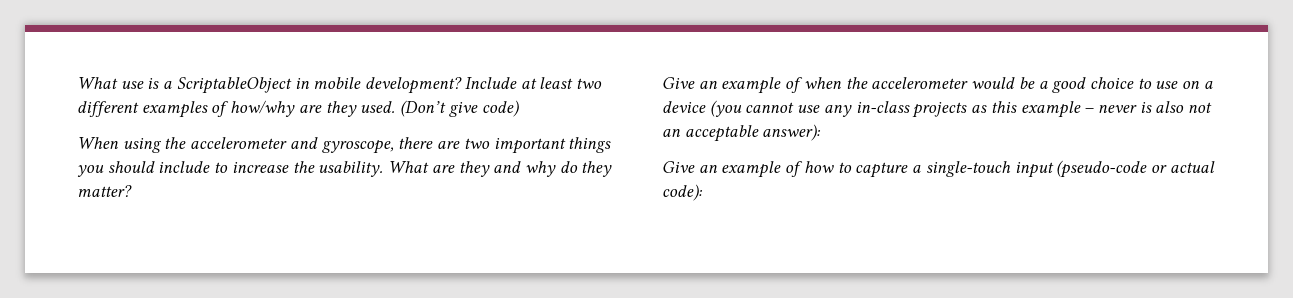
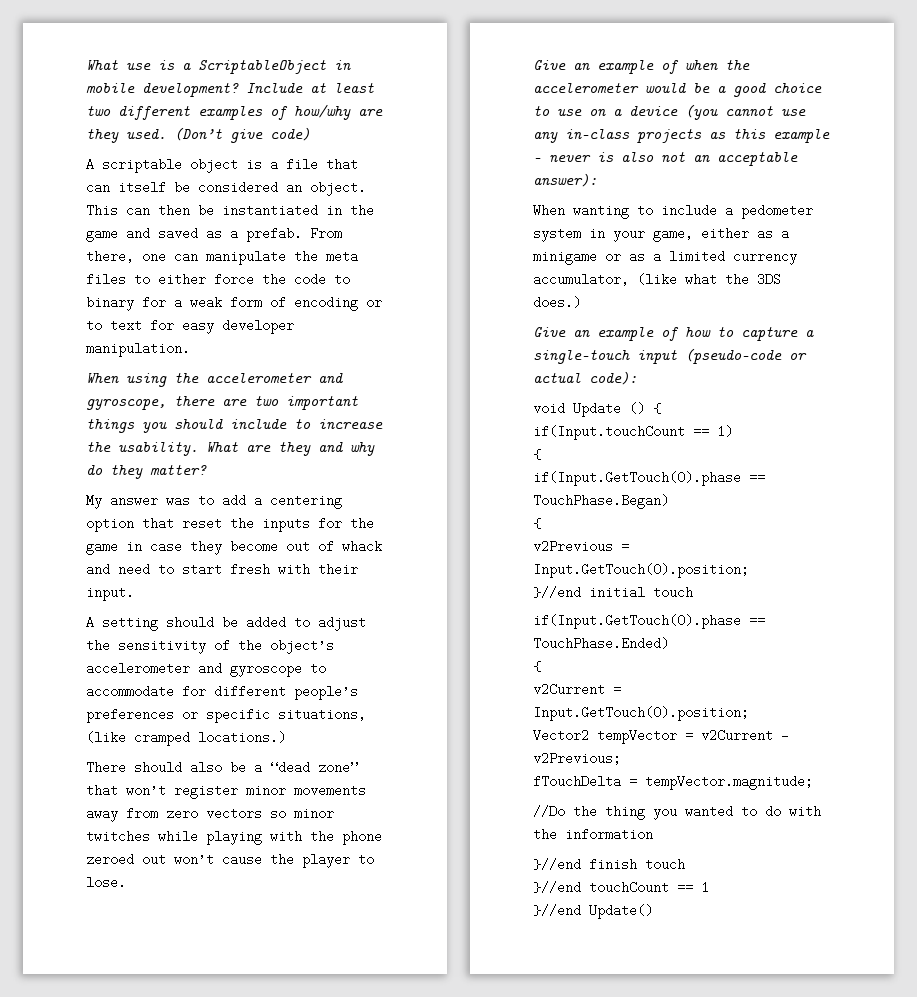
(519, 108) none -> [86,158,358,173] [86,181,366,196] [86,204,374,217] [86,227,342,242] [86,250,358,265] [86,273,350,286] [86,296,382,311] [86,319,294,334] [86,342,190,357] // A scriptable object is a file that can itself be considered an object. This can then be instantiated in the game and saved as a prefab. From there, one can manipulate the meta files to either force the code to binary for a weak form of encoding or to text for easy developer manipulation.
(132, 191) none -> [86,494,342,509] [86,517,374,532] [86,540,382,555] [86,563,358,576] [86,586,134,601] [86,616,366,631] [86,639,334,654] [86,662,326,677] [86,685,358,700] [86,708,366,723] [86,731,286,746] [86,761,358,774] [86,784,366,799] [86,807,334,822] [86,830,382,845] [86,853,374,868] [86,876,126,889] // My answer was to add a centering option that reset the inputs for the game in case they become out of whack and need to start fresh with their input. // A setting should be added to adjust the sensitivity of the object’s accelerometer and gyroscope to accommodate for different people’s preferences or specific situations, (like cramped locations.) // There should also be a “dead zone” that won’t register minor movements away from zero vectors so minor twitches while playing with the phone zeroed out won’t cause the player to lose.
(822, 132) none -> [533,204,813,219] [533,227,789,242] [533,250,797,265] [533,273,781,286] [533,296,581,309] // When wanting to include a pedometer system in your game, either as a minigame or as a limited currency accumulator, (like what the 3DS does.)
(703, 192) none -> [533,402,661,417] [533,425,733,440] [533,449,541,460] [533,471,765,486] [533,494,669,509] [533,518,541,529] [533,540,629,553] [533,563,749,578] [533,586,693,599] [533,614,765,629] [533,637,669,650] [533,661,541,672] [533,683,621,696] [533,706,749,721] [533,729,789,744] [533,752,621,765] [533,775,813,790] [533,805,821,820] [533,828,653,841] [533,858,685,871] [533,881,709,894] [533,904,653,919] // void Update () { // if(Input.touchCount == 1) // { // if(Input.GetTouch(0).phase == TouchPhase.Began) // { // v2Previous = Input.GetTouch(0).position; // }//end initial touch // if(Input.GetTouch(0).phase == TouchPhase.Ended) // { // v2Current = Input.GetTouch(0).position; // Vector2 tempVector = v2Current - v2Previous; // fTouchDelta = tempVector.magnitude; // //Do the thing you wanted to do with the information // }//end finish touch // }//end touchCount == 1 // }//end Update()

